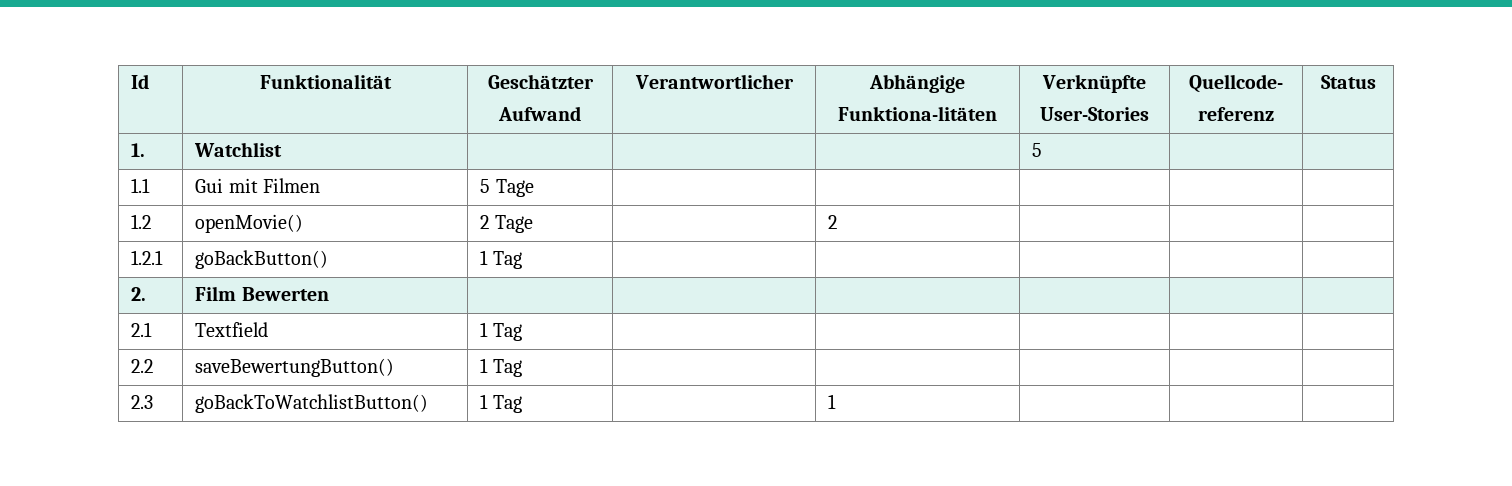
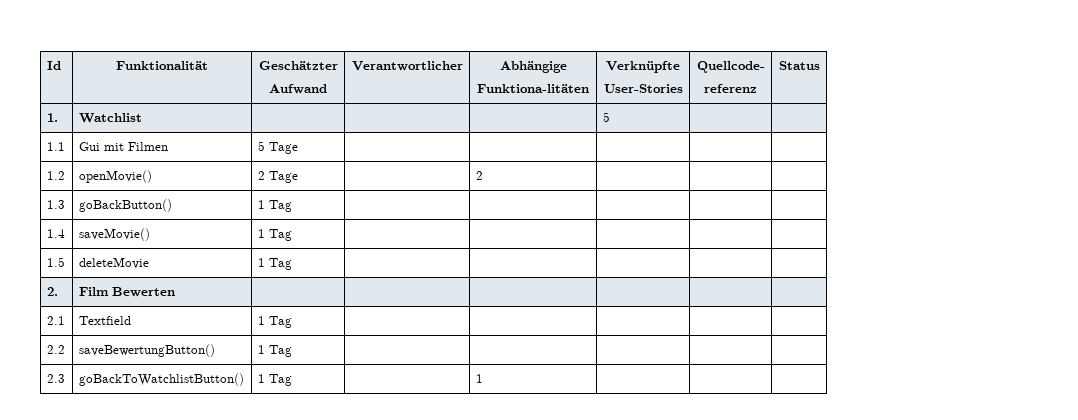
[131,250,164,265] 1.2.1 -> [46,200,65,209] 1.3
(522, 260) none -> [46,229,65,238] [78,228,150,241] [257,229,292,241] [46,257,65,267] [78,257,149,269] [257,258,292,270] // 1.4 | saveMovie() | 1 Tag | | | | | // 1.5 | deleteMovie | 1 Tag | | | | |

